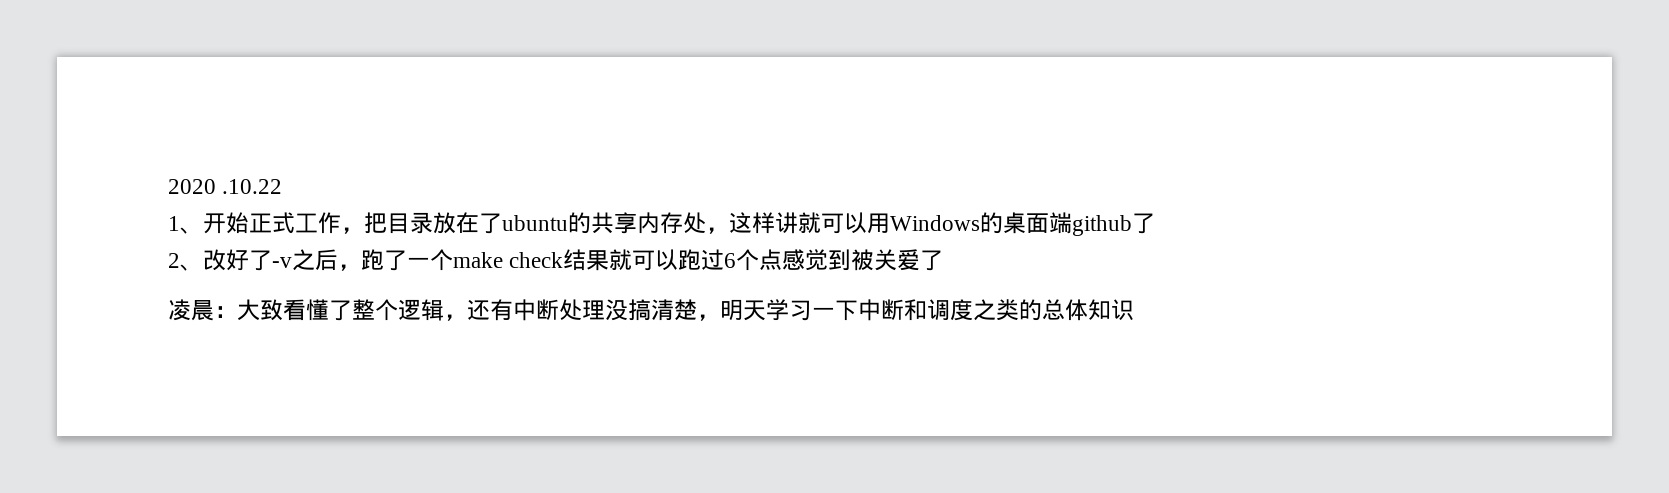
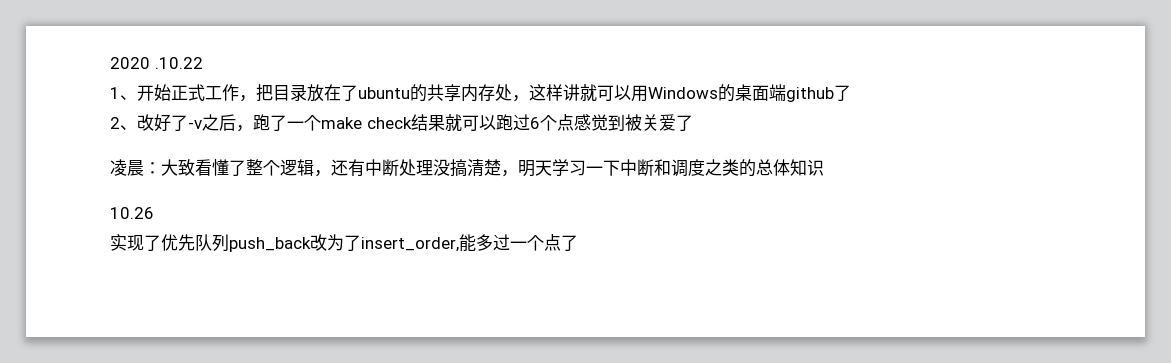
(1134, 310) none -> [110,207,154,219] [110,234,578,252] // 10.26 // 实现了优先队列push_back改为了insert_order,能多过一个点了

